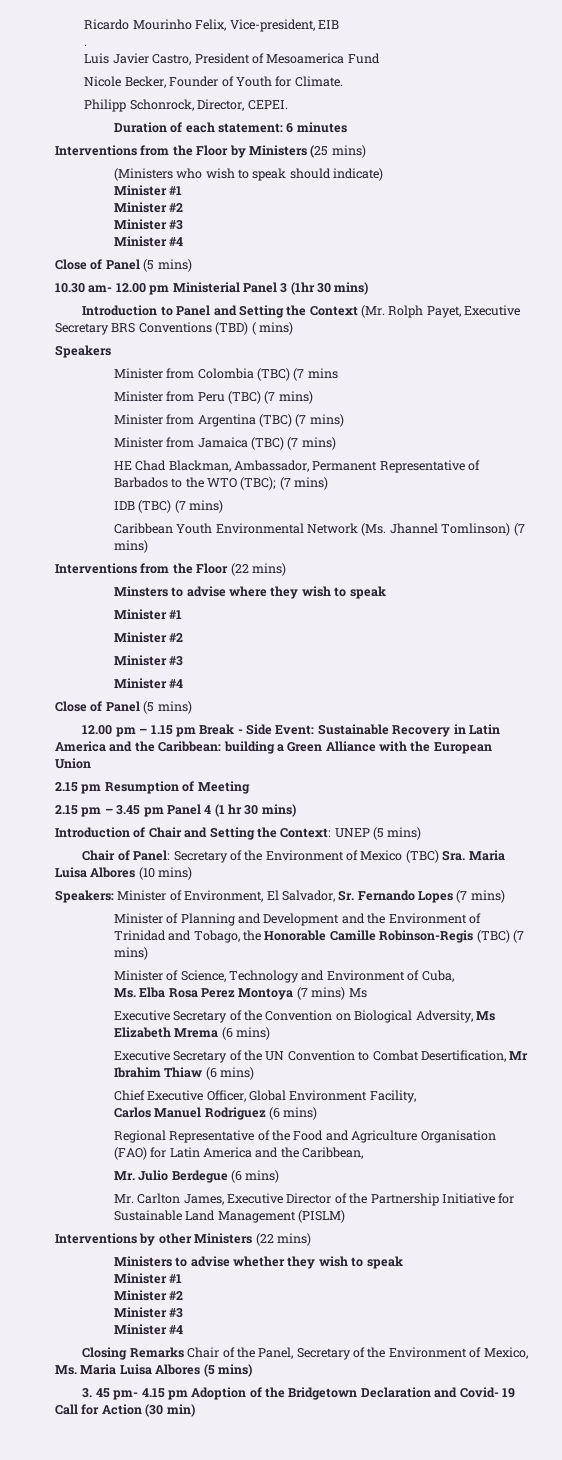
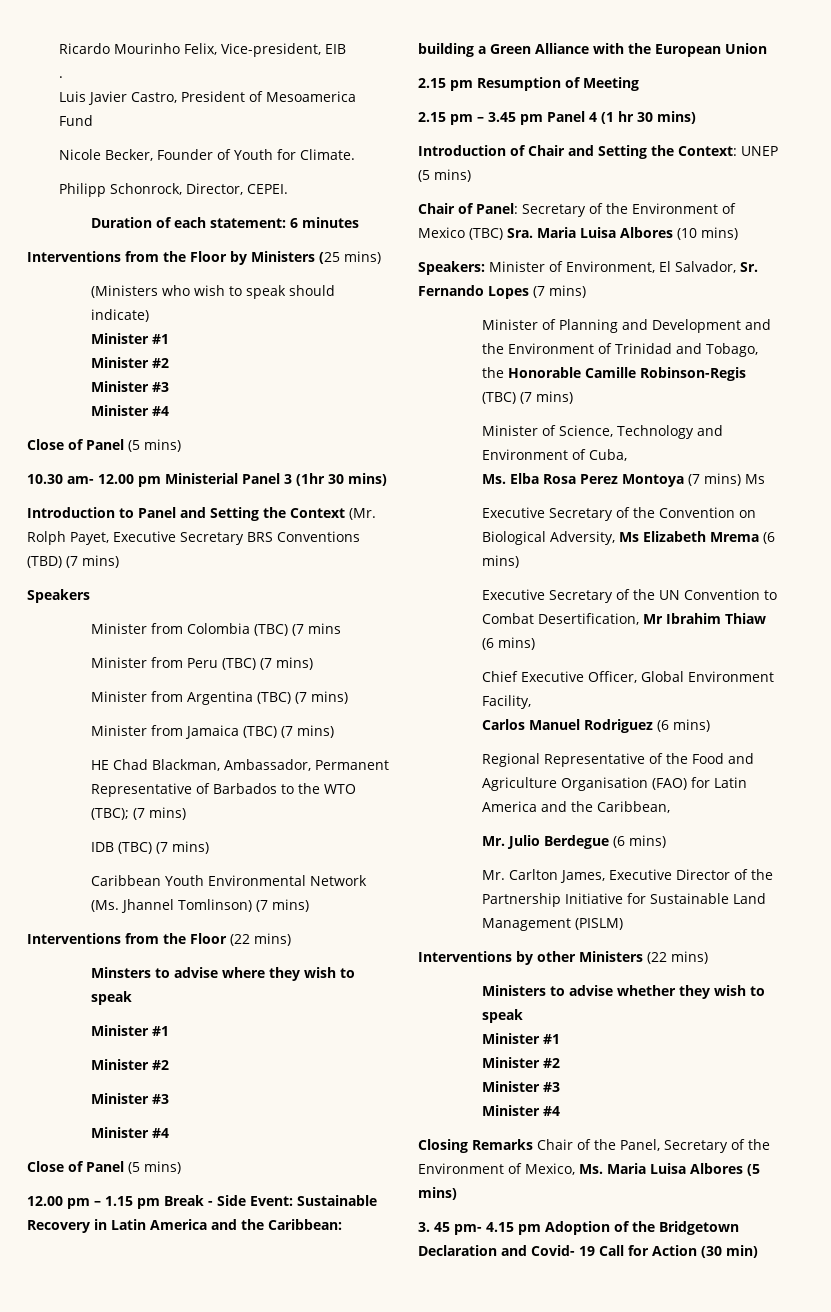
[251,322,256,335] ( -> [66,556,78,568] (7

